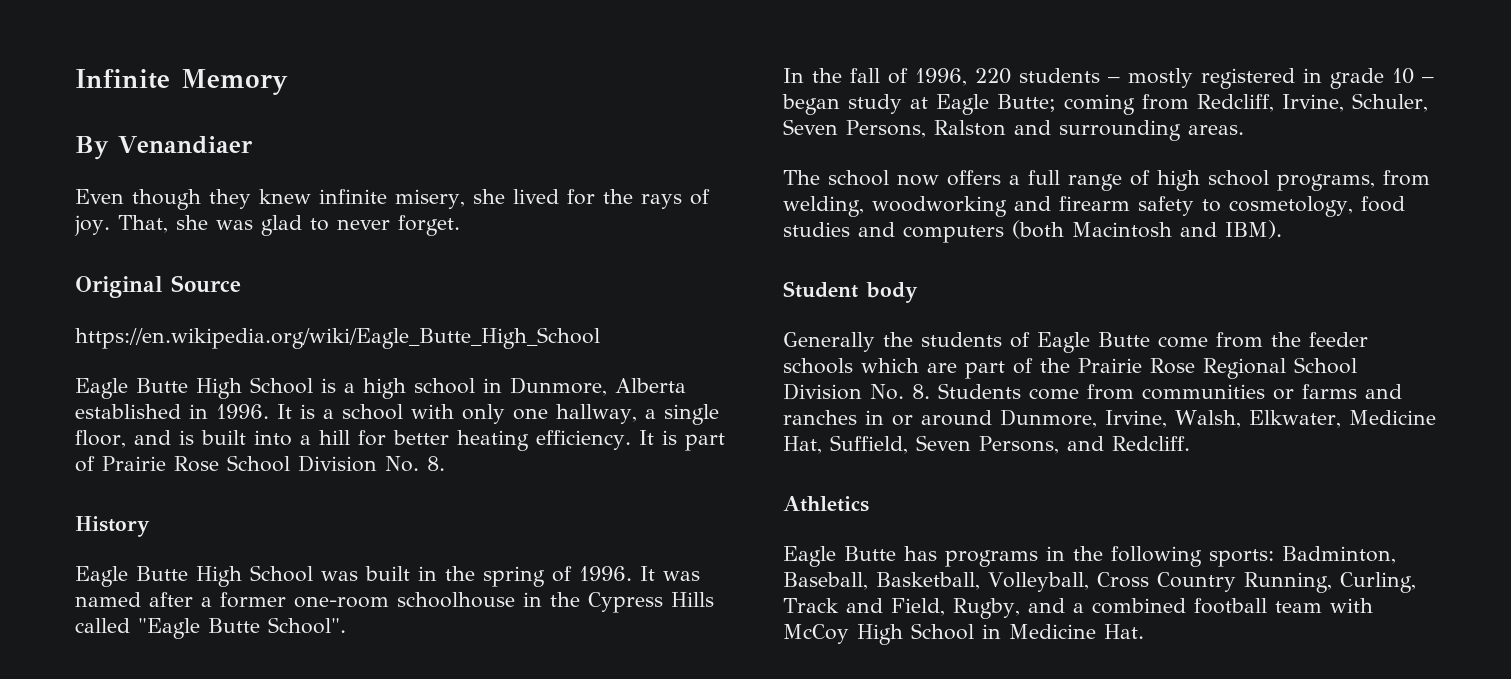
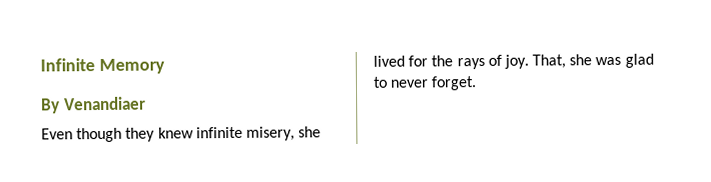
[75,275,241,298] [75,327,600,349] [75,377,686,399] [75,404,719,425] [75,430,725,451] [75,455,445,472] [75,516,150,537] [75,565,700,587] [75,592,714,613] [75,617,346,639] [783,68,1434,89] [782,93,1428,115] [783,119,1244,141] [783,170,1430,191] [783,196,1405,217] [783,220,1282,243] [783,281,918,303] [783,332,1368,353] [783,357,1357,379] [783,383,1402,400] [783,409,1436,428] [783,435,1190,454] [783,496,869,512] [783,546,1396,567] [783,572,1416,593] [783,598,1373,619] [783,623,1144,645] // Original Source // https://en.wikipedia.org/wiki/Eagle_Butte_High_School // Eagle Butte High School is a high school in Dunmore, Alberta established in 1996. It is a school with only one hallway, a single floor, and is built into a hill for better heating efficiency. It is part of Prairie Rose School Division No. 8. // History // Eagle Butte High School was built in the spring of 1996. It was named after a former one-room schoolhouse in the Cypress Hills called "Eagle Butte School". // In the fall of 1996, 220 students – mostly registered in grade 10 – began study at Eagle Butte; coming from Redcliff, Irvine, Schuler, Seven Persons, Ralston and surrounding areas. // The school now offers a full range of high school programs, from welding, woodworking and firearm safety to cosmetology, food studies and computers (both Macintosh and IBM). // Student body // Generally the students of Eagle Butte come from the feeder schools which are part of the Prairie Rose Regional School Division No. 8. Students come from communities or farms and ranches in or around Dunmore, Irvine, Walsh, Elkwater, Medicine Hat, Suffield, Seven Persons, and Redcliff. // Athletics // Eagle Butte has programs in the following sports: Badminton, Baseball, Basketball, Volleyball, Cross Country Running, Curling, Track and Field, Rugby, and a combined football team with McCoy High School in Medicine Hat. -> (477, 83) none

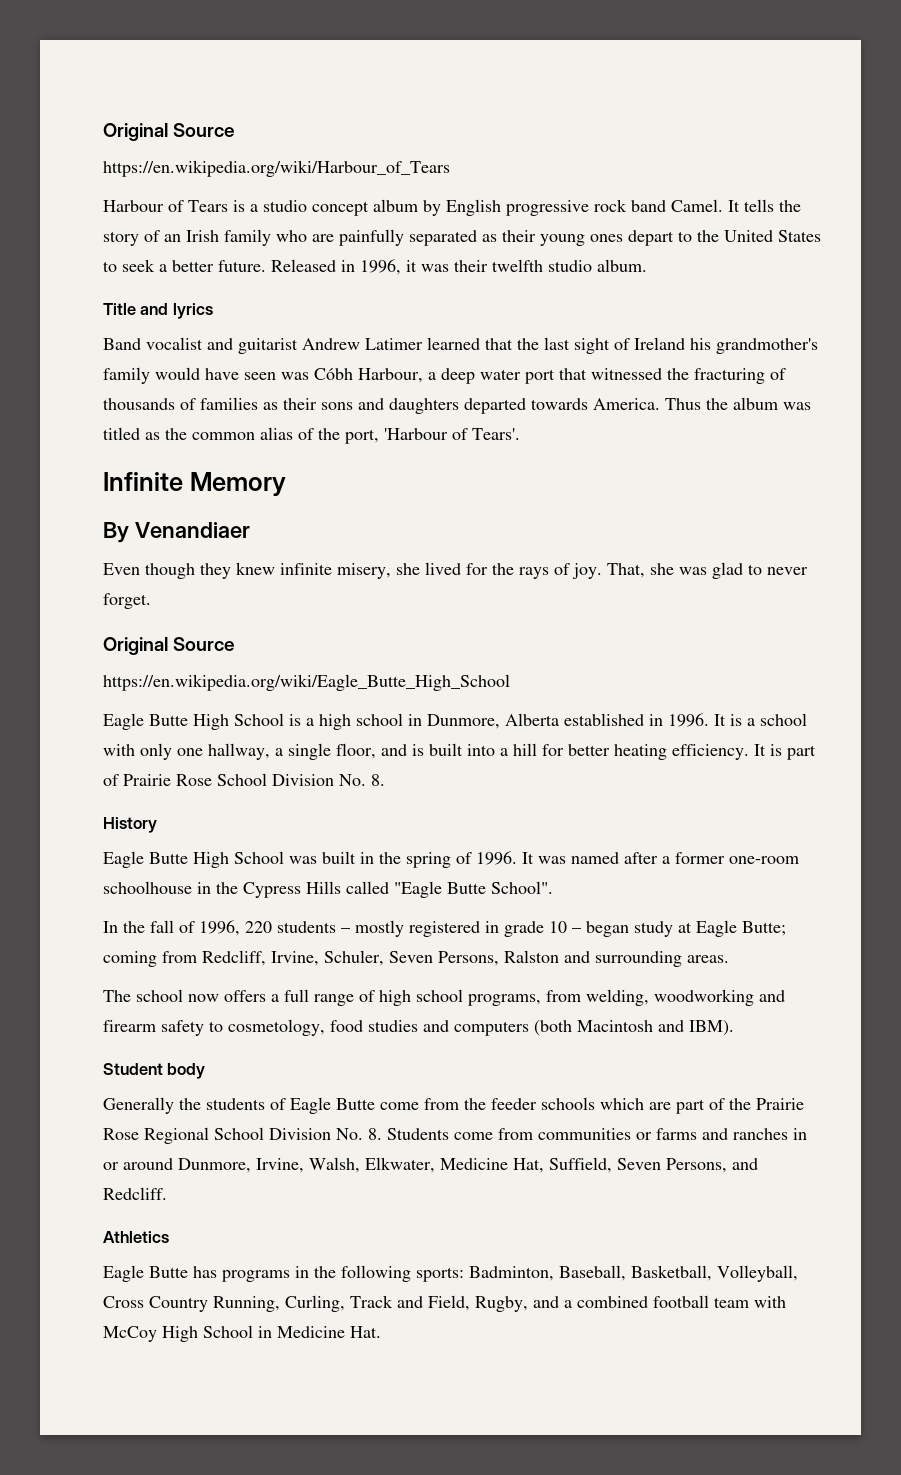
(40, 65) none -> [103,123,236,141] [103,160,450,177] [103,199,801,216] [103,229,821,246] [103,259,647,275] [103,303,213,319] [103,337,818,354] [103,367,786,384] [103,397,811,414] [103,427,520,444] Original Source // https://en.wikipedia.org/wiki/Harbour_of_Tears // Harbour of Tears is a studio concept album by English progressive rock band Camel. It tells the story of an Irish family who are painfully separated as their young ones depart to the United States to seek a better future. Released in 1996, it was their twelfth studio album. // Title and lyrics // Band vocalist and guitarist Andrew Latimer learned that the last sight of Ireland his grandmother's family would have seen was Cóbh Harbour, a deep water port that witnessed the fracturing of thousands of families as their sons and daughters departed towards America. Thus the album was titled as the common alias of the port, 'Harbour of Tears'. //
(477, 83) none -> [103,637,236,655] [103,674,510,691] [103,713,807,730] [103,743,816,760] [103,773,385,786] [103,817,157,833] [103,851,799,868] [103,881,553,898] [103,920,786,937] [103,950,729,967] [103,989,785,1006] [103,1019,734,1036] [103,1063,206,1079] [103,1097,804,1114] [103,1127,807,1144] [103,1157,758,1173] [103,1187,167,1200] [103,1231,169,1243] [103,1265,798,1282] [103,1295,786,1312] [103,1325,381,1342] // Original Source // https://en.wikipedia.org/wiki/Eagle_Butte_High_School // Eagle Butte High School is a high school in Dunmore, Alberta established in 1996. It is a school with only one hallway, a single floor, and is built into a hill for better heating efficiency. It is part of Prairie Rose School Division No. 8. // History // Eagle Butte High School was built in the spring of 1996. It was named after a former one-room schoolhouse in the Cypress Hills called "Eagle Butte School". // In the fall of 1996, 220 students – mostly registered in grade 10 – began study at Eagle Butte; coming from Redcliff, Irvine, Schuler, Seven Persons, Ralston and surrounding areas. // The school now offers a full range of high school programs, from welding, woodworking and firearm safety to cosmetology, food studies and computers (both Macintosh and IBM). // Student body // Generally the students of Eagle Butte come from the feeder schools which are part of the Prairie Rose Regional School Division No. 8. Students come from communities or farms and ranches in or around Dunmore, Irvine, Walsh, Elkwater, Medicine Hat, Suffield, Seven Persons, and Redcliff. // Athletics // Eagle Butte has programs in the following sports: Badminton, Baseball, Basketball, Volleyball, Cross Country Running, Curling, Track and Field, Rugby, and a combined football team with McCoy High School in Medicine Hat.

